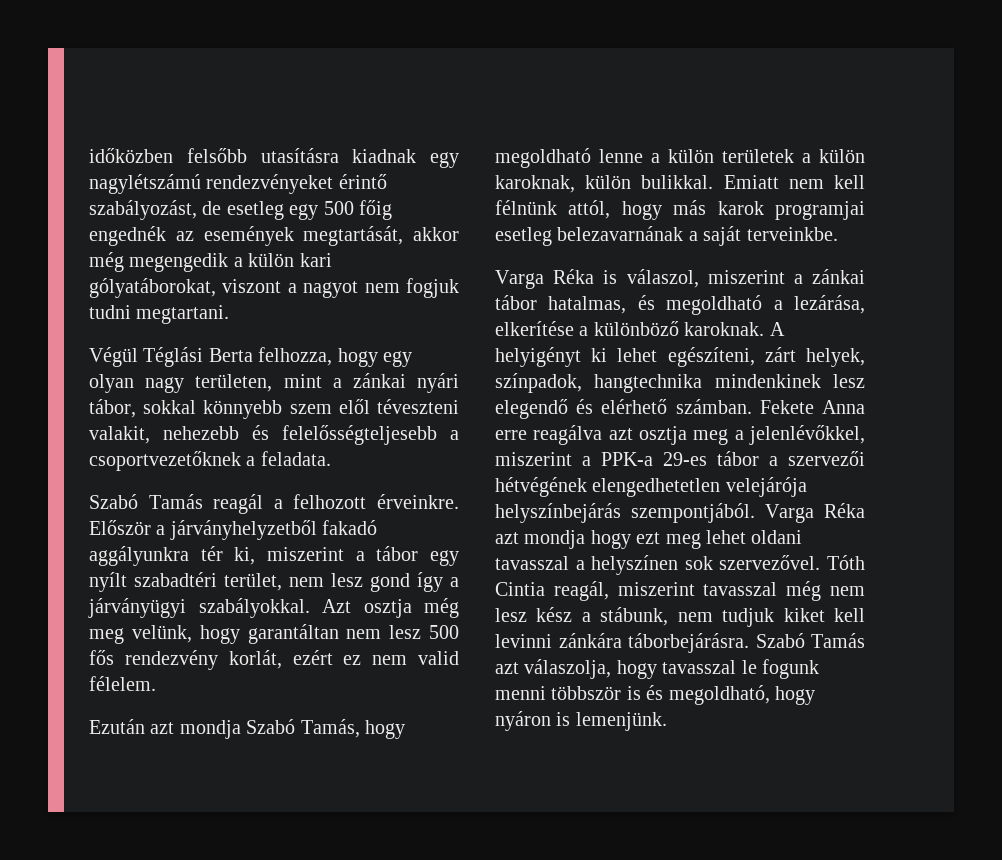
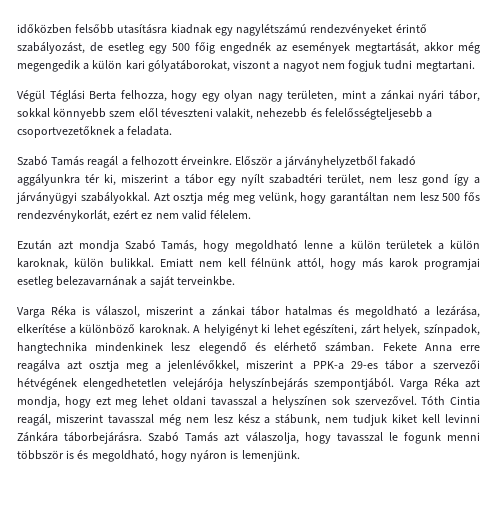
[124,650,282,670] rendezvény korlát, -> [17,210,110,222] rendezvénykorlát,
[548,296,627,314] hatalmas, -> [284,306,332,316] hatalmas
[524,530,586,549] mondja -> [17,396,60,408] mondja,
[558,633,622,648] zánkára -> [17,432,58,442] Zánkára

